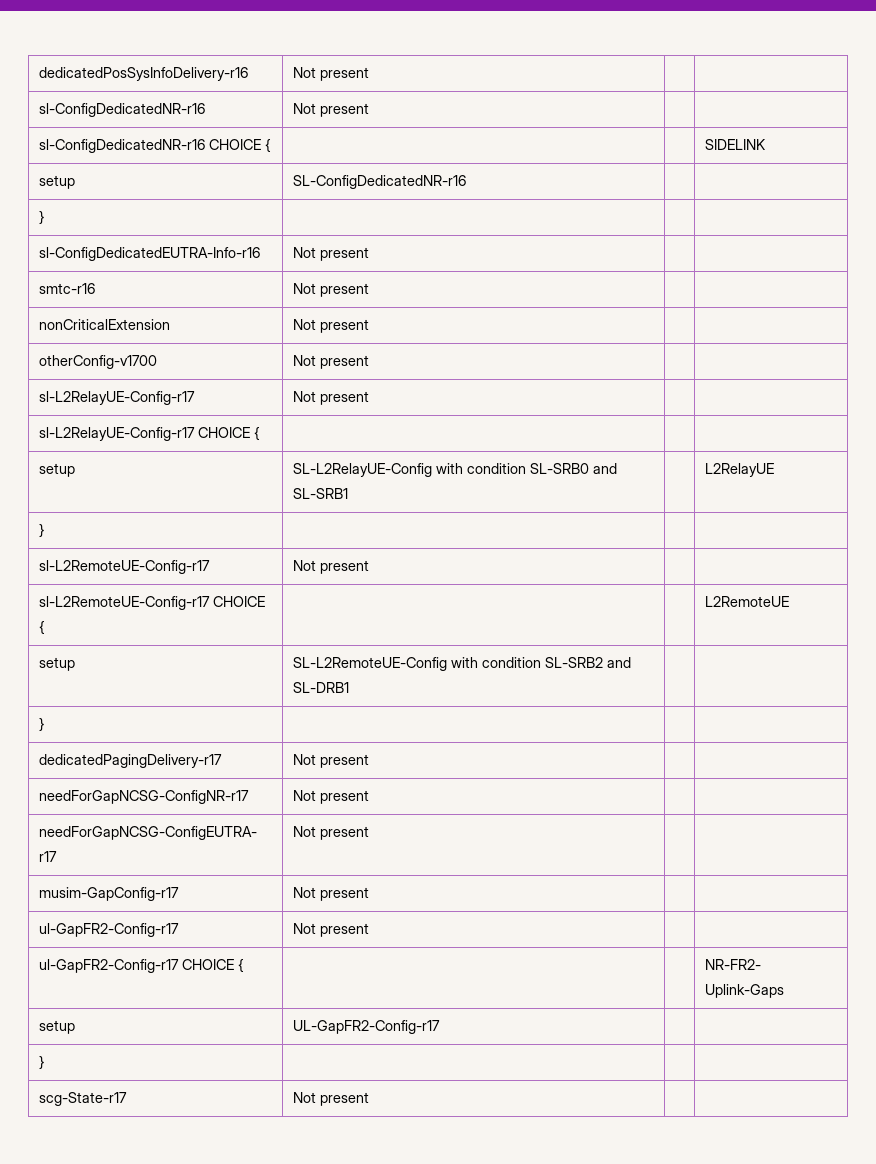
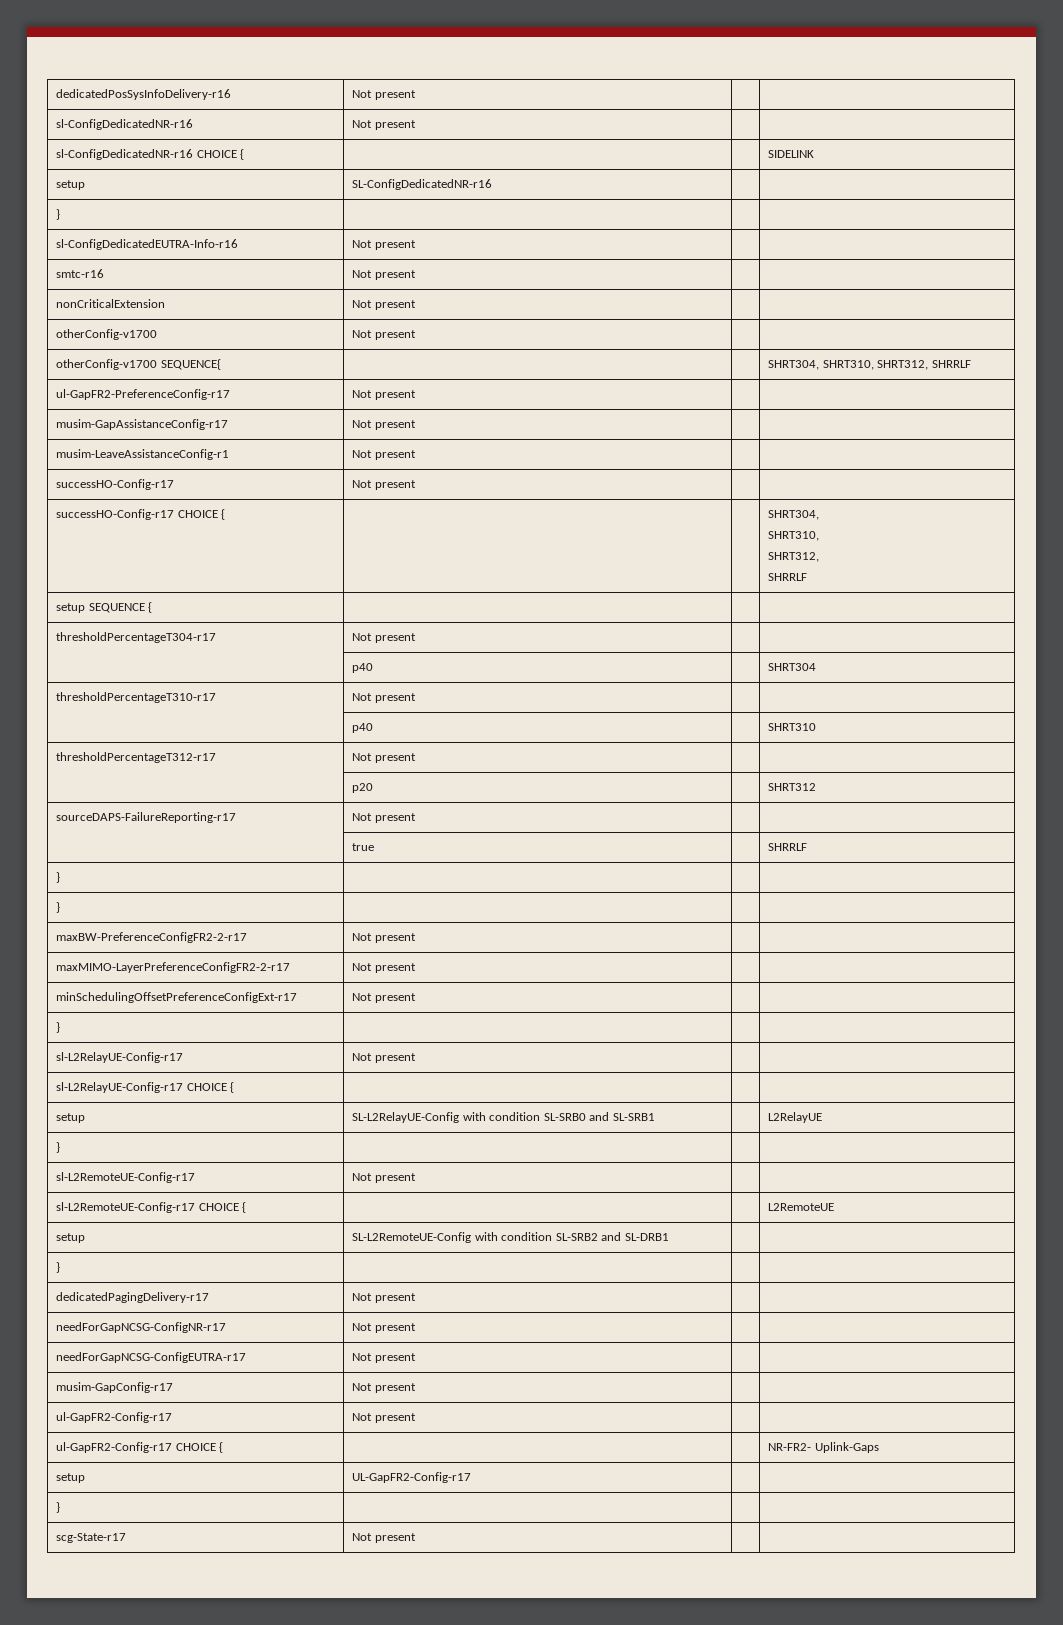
(369, 362) none -> [55,359,221,370] [767,360,971,370] [55,389,230,400] [351,390,416,400] [55,419,228,430] [351,420,416,430] [55,449,229,460] [351,450,416,460] [55,479,174,490] [351,480,416,490] [55,509,226,520] [767,510,819,520] [767,531,819,541] [767,552,819,562] [767,573,807,581] [55,602,153,613] [55,632,216,643] [351,633,416,643] [351,663,373,673] [767,663,816,671] [55,692,216,703] [351,693,416,703] [351,723,373,733] [767,723,816,731] [55,752,216,763] [351,753,416,763] [351,783,373,793] [767,783,816,791] [55,812,236,823] [351,813,416,823] [351,843,374,851] [767,843,807,851] [55,872,60,883] [55,902,60,913] [55,932,247,943] [351,933,416,943] [55,962,290,973] [351,963,416,973] [55,992,297,1003] [351,993,416,1003] [55,1022,60,1033] // otherConfig-v1700 SEQUENCE{ | | | SHRT304, SHRT310, SHRT312, SHRRLF // ul-GapFR2-PreferenceConfig-r17 | Not present | | // musim-GapAssistanceConfig-r17 | Not present | | // musim-LeaveAssistanceConfig-r1 | Not present | | // successHO-Config-r17 | Not present | | // successHO-Config-r17 CHOICE { | | | SHRT304, // SHRT310, // SHRT312, // SHRRLF // setup SEQUENCE { | | | // thresholdPercentageT304-r17 | Not present | | // | p40 | | SHRT304 // thresholdPercentageT310-r17 | Not present | | // | p40 | | SHRT310 // thresholdPercentageT312-r17 | Not present | | // | p20 | | SHRT312 // sourceDAPS-FailureReporting-r17 | Not present | | // | true | | SHRRLF // } | | | // } | | | // maxBW-PreferenceConfigFR2-2-r17 | Not present | | // maxMIMO-LayerPreferenceConfigFR2-2-r17 | Not present | | // minSchedulingOffsetPreferenceConfigExt-r17 | Not present | | // } | | |

